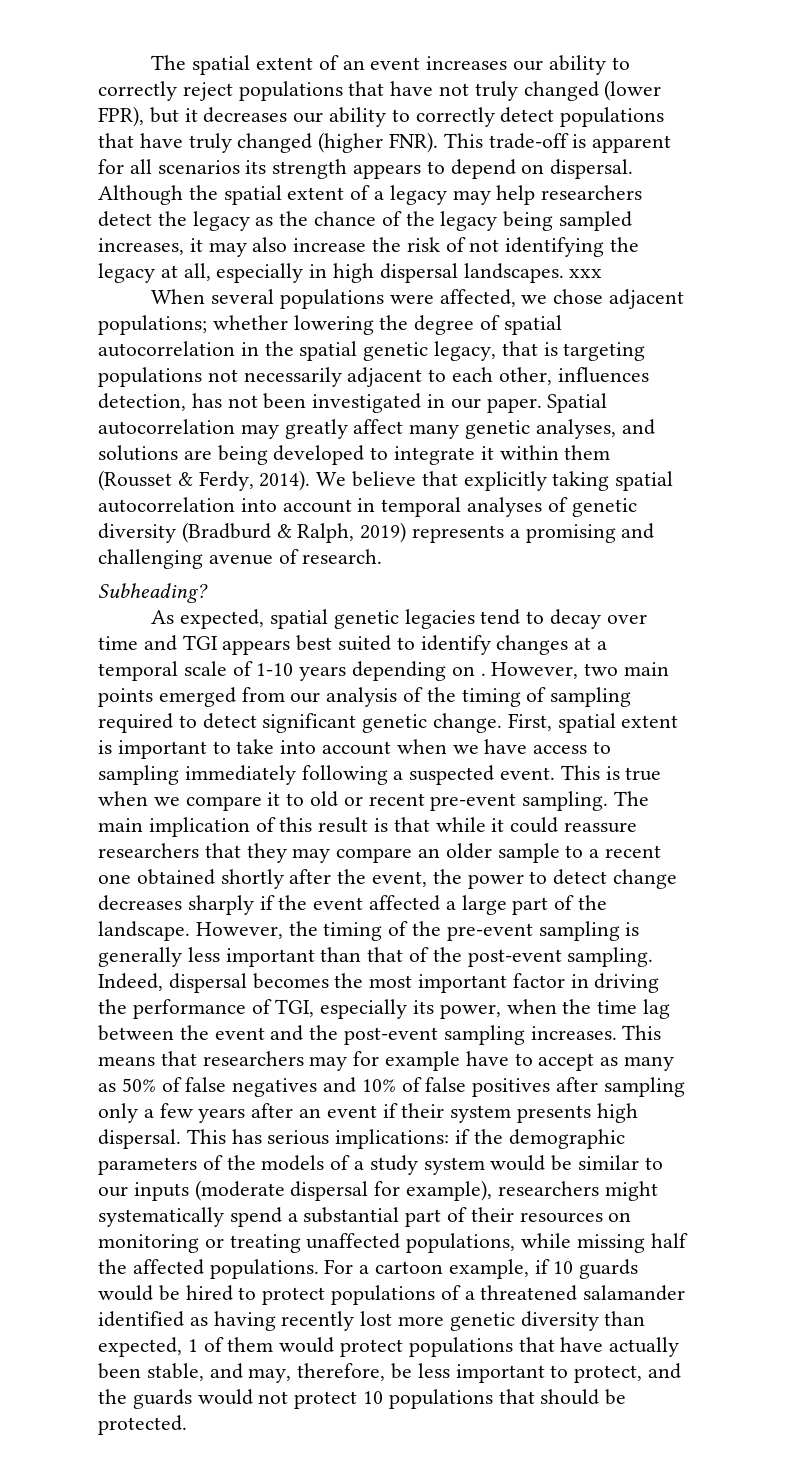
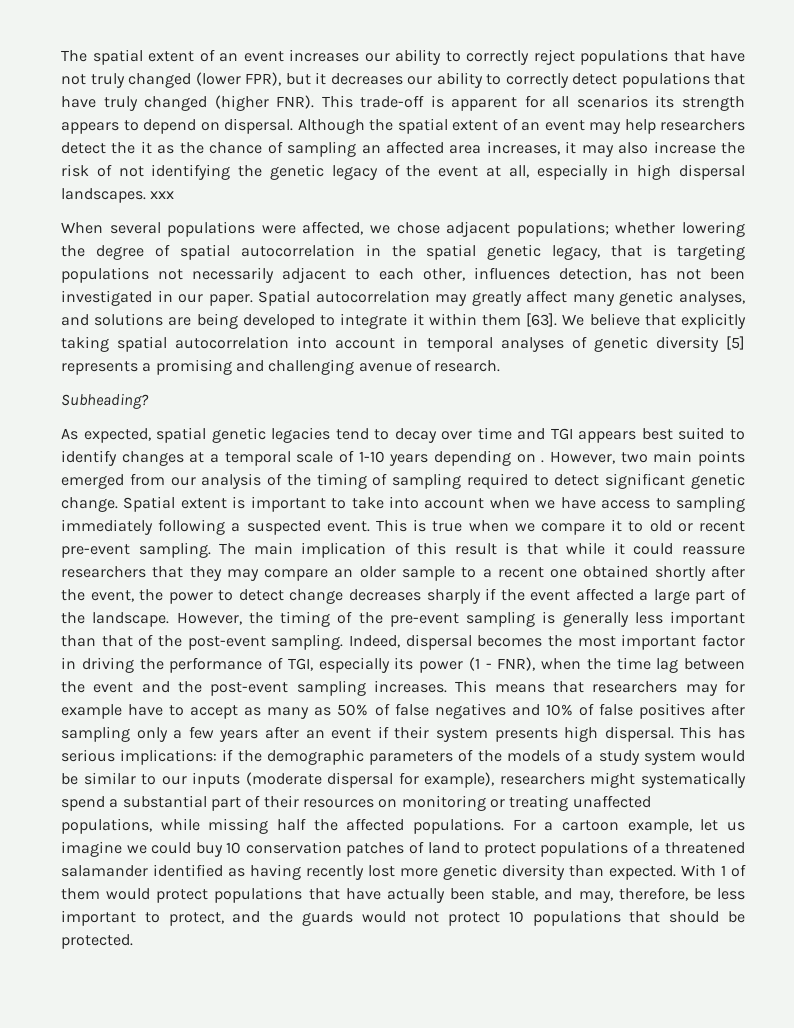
[374,185,447,205] a legacy -> [521,120,585,131] an event
[192,211,250,231] legacy -> [140,141,152,154] it
[405,211,633,231] the legacy being sampled -> [287,141,482,157] sampling an affected area
[98,263,155,283] legacy -> [270,164,479,180] genetic legacy of the event
[98,470,311,491] (Rousset & Ferdy, 2014). -> [526,313,558,327] [63].
[181,522,407,543] (Bradburd & Ralph, 2019) -> [726,336,746,350] [5]
[507,713,616,733] First, spatial -> [123,496,176,512] Spatial
[439,1004,501,1019] power, -> [419,657,536,673] power (1 - FNR),
[534,1259,639,1279] [98,1285,233,1301] if 10 guards would be hired -> [700,819,745,831] [61,841,460,857] let us imagine we could buy 10 conservation patches of land
[98,1337,182,1357] expected, -> [609,864,716,880] expected. With

